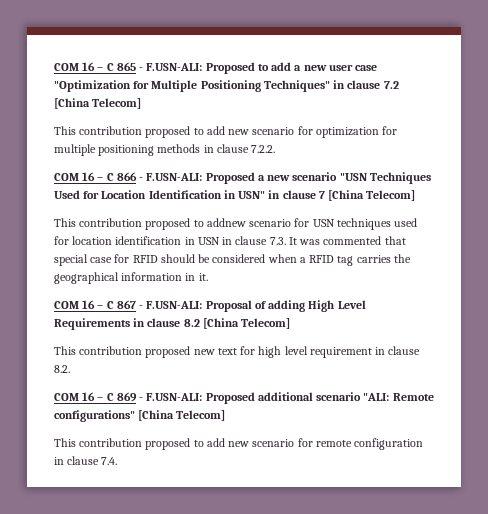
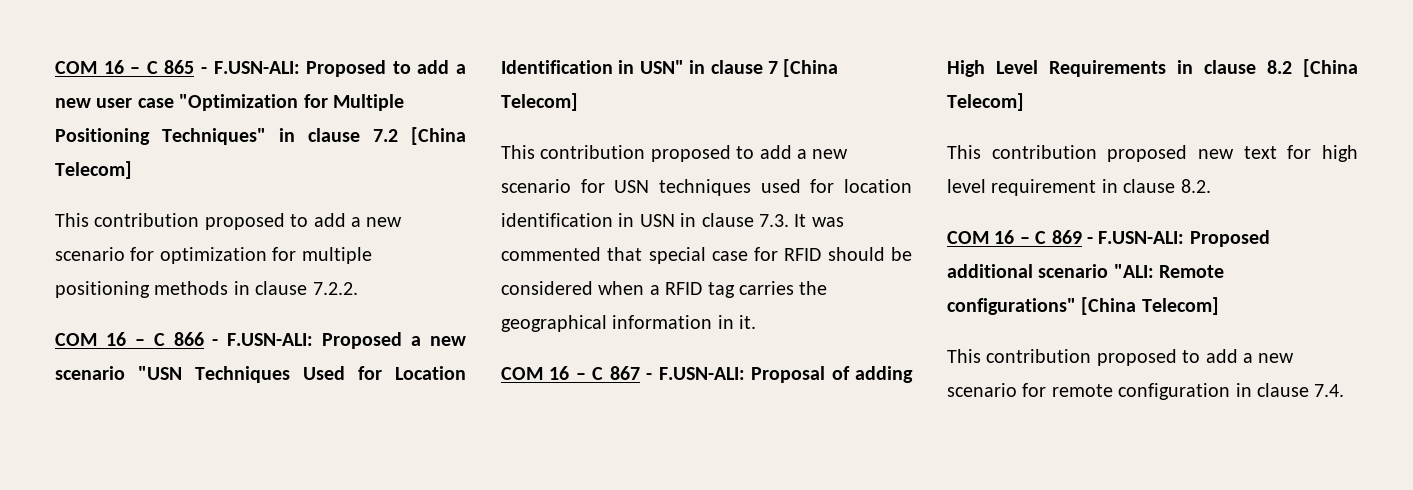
(225, 130) none -> [351,217,361,227] a
[206,218,246,227] addnew -> [759,145,849,159] add a new
(225, 442) none -> [1243,353,1253,363] a

